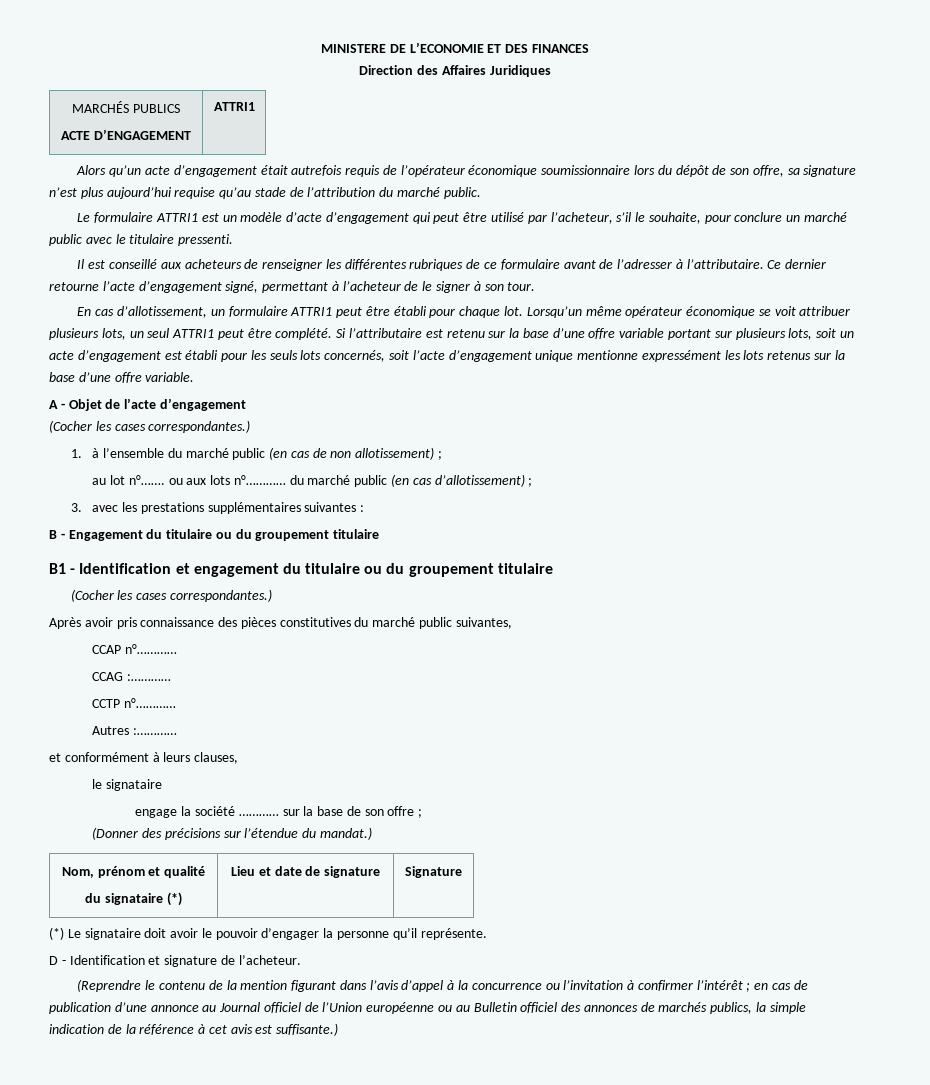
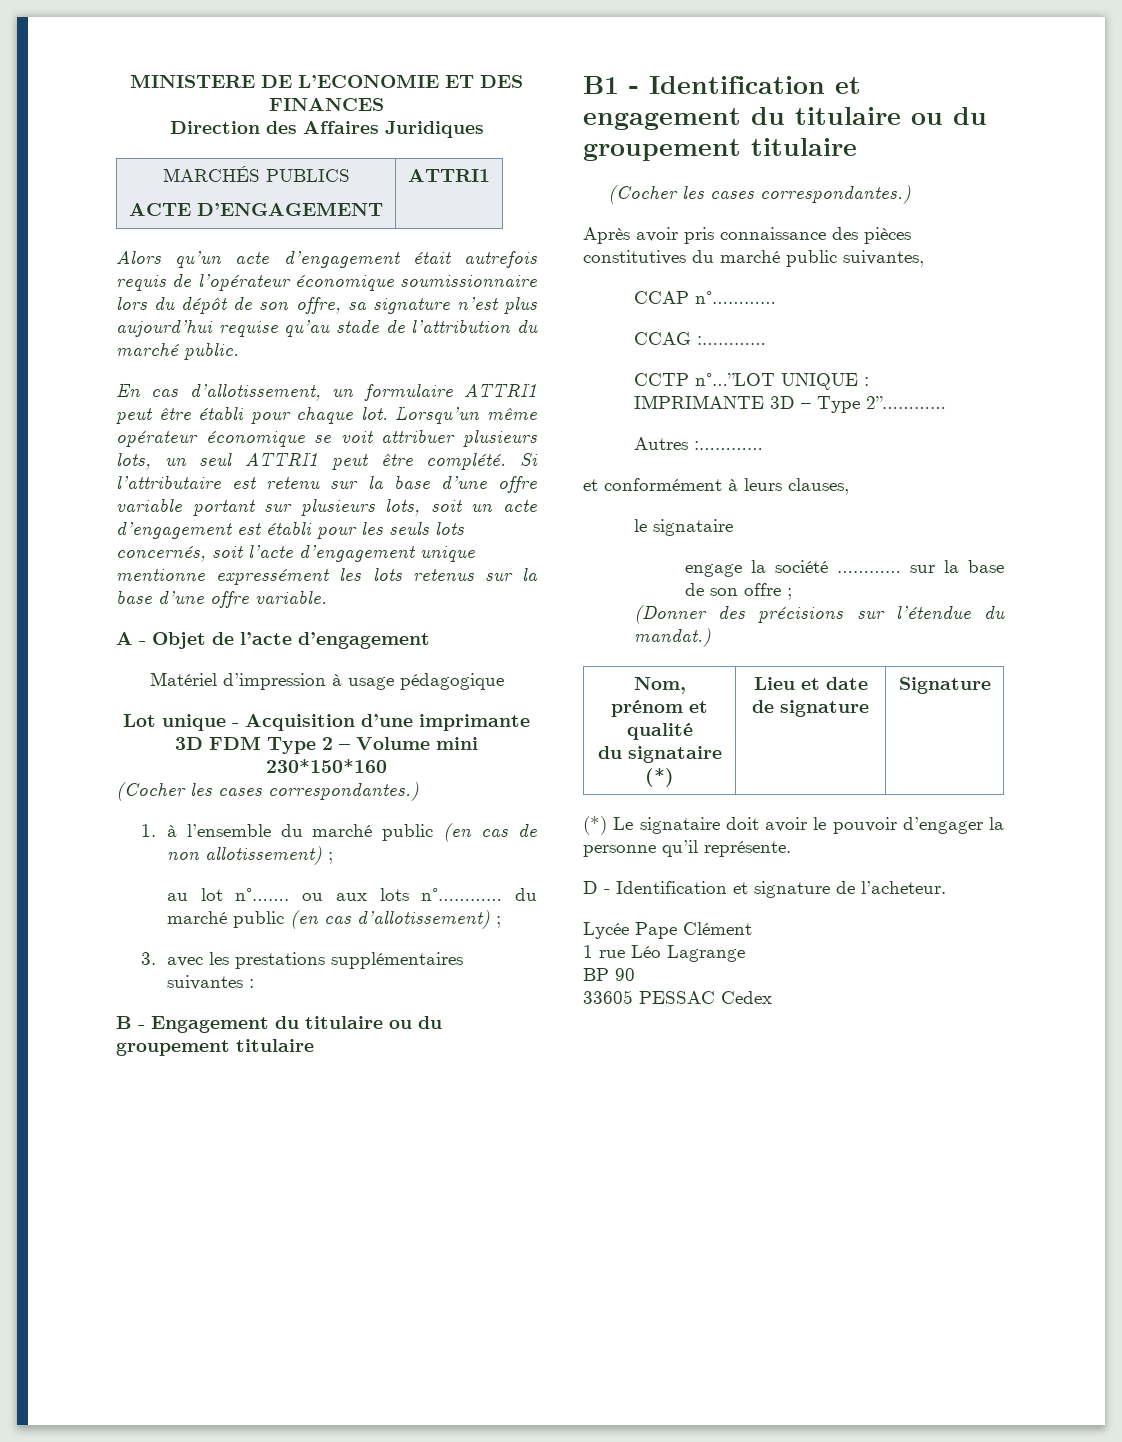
[77,212,848,224] [49,234,234,246] [77,259,827,271] [49,281,536,293] // Le formulaire ATTRI1 est un modèle d’acte d’engagement qui peut être utilisé par l’acheteur, s’il le souhaite, pour conclure un marché public avec le titulaire pressenti. // Il est conseillé aux acheteurs de renseigner les différentes rubriques de ce formulaire avant de l’adresser à l’attributaire. Ce dernier retourne l’acte d’engagement signé, permettant à l’acheteur de le signer à son tour. -> (239, 351) none
(246, 404) none -> [149,672,504,690] [123,714,530,731] [175,736,478,754] [266,759,387,773] // Matériel d’impression à usage pédagogique // Lot unique - Acquisition d’une imprimante 3D FDM Type 2 – Volume mini 230*150*160
[123,698,176,708] n°………… -> [694,373,869,390] [633,395,946,413] n°…”LOT UNIQUE : IMPRIMANTE 3D – Type 2”…………
[77,979,808,992] [49,1002,806,1014] [49,1023,339,1036] (Reprendre le contenu de la mention figurant dans l’avis d’appel à la concurrence ou l’invitation à confirmer l’intérêt ; en cas de publication d’une annonce au Journal officiel de l’Union européenne ou au Bulletin officiel des annonces de marchés publics, la simple indication de la référence à cet avis est suffisante.) -> [583,922,752,939] [583,945,745,962] [583,968,635,981] [583,990,772,1004] Lycée Pape Clément // 1 rue Léo Lagrange // BP 90 // 33605 PESSAC Cedex

